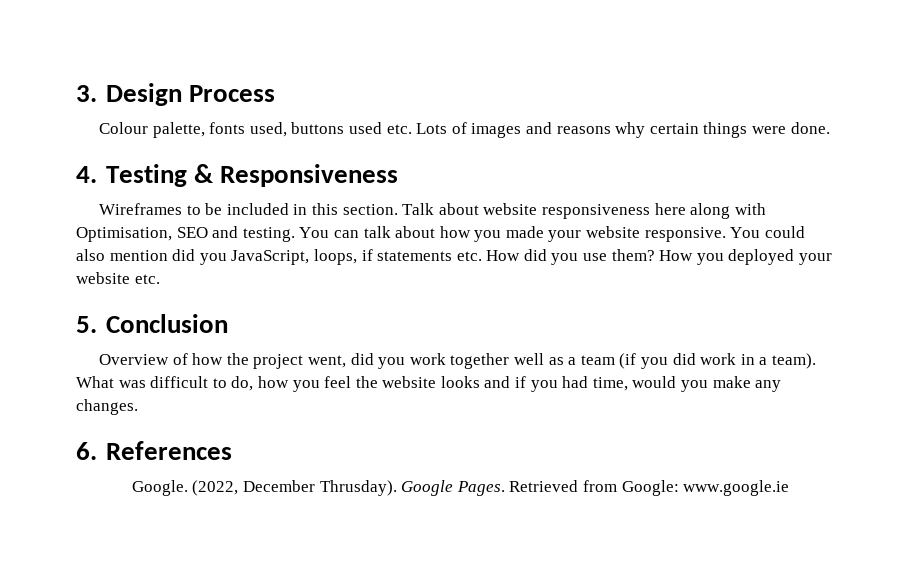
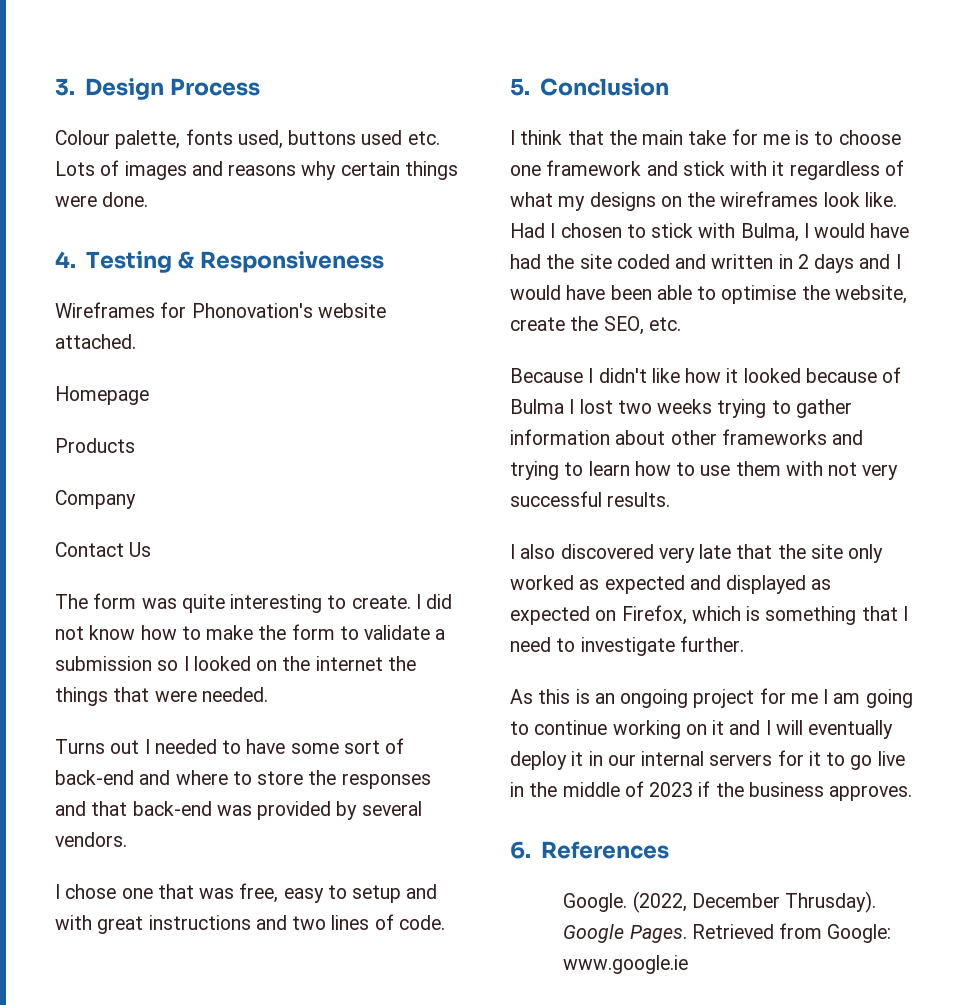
[186,203,766,219] [76,226,805,242] [76,249,833,265] [76,272,160,284] [76,314,228,333] [99,353,816,369] [76,376,782,392] [76,399,138,415] to be included in this section. Talk about website responsiveness here along with Optimisation, SEO and testing. You can talk about how you made your website responsive. You could also mention did you JavaScript, loops, if statements etc. How did you use them? How you deployed your website etc. // 5. Conclusion // Overview of how the project went, did you work together well as a team (if you did work in a team). What was difficult to do, how you feel the website looks and if you had time, would you make any changes. -> [160,302,386,318] [55,334,136,349] [55,386,149,405] [55,438,135,453] [55,490,136,509] [55,542,152,557] [55,593,453,613] [55,624,446,640] [55,656,416,671] [55,687,268,706] [55,738,405,754] [55,770,431,789] [55,801,422,820] [55,832,127,847] [55,883,438,903] [55,914,445,934] [510,78,669,96] [510,129,901,145] [510,160,904,180] [510,191,897,211] [510,223,910,242] [510,254,901,273] [510,285,907,304] [510,316,681,335] [510,367,902,383] [510,399,852,418] [510,429,864,445] [510,461,899,480] [510,491,671,507] [510,544,884,563] [510,575,832,594] [510,605,908,625] [510,636,744,656] [510,688,913,708] [510,720,894,739] [510,750,905,770] [510,781,913,801] for Phonovation's website attached. // Homepage // Products // Company // Contact Us // The form was quite interesting to create. I did not know how to make the form to validate a submission so I looked on the internet the things that were needed. // Turns out I needed to have some sort of back-end and where to store the responses and that back-end was provided by several vendors. // I chose one that was free, easy to setup and with great instructions and two lines of code. // 5. Conclusion // I think that the main take for me is to choose one framework and stick with it regardless of what my designs on the wireframes look like. Had I chosen to stick with Bulma, I would have had the site coded and written in 2 days and I would have been able to optimise the website, create the SEO, etc. // Because I didn't like how it looked because of Bulma I lost two weeks trying to gather information about other frameworks and trying to learn how to use them with not very successful results. // I also discovered very late that the site only worked as expected and displayed as expected on Firefox, which is something that I need to investigate further. // As this is an ongoing project for me I am going to continue working on it and I will eventually deploy it in our internal servers for it to go live in the middle of 2023 if the business approves.

